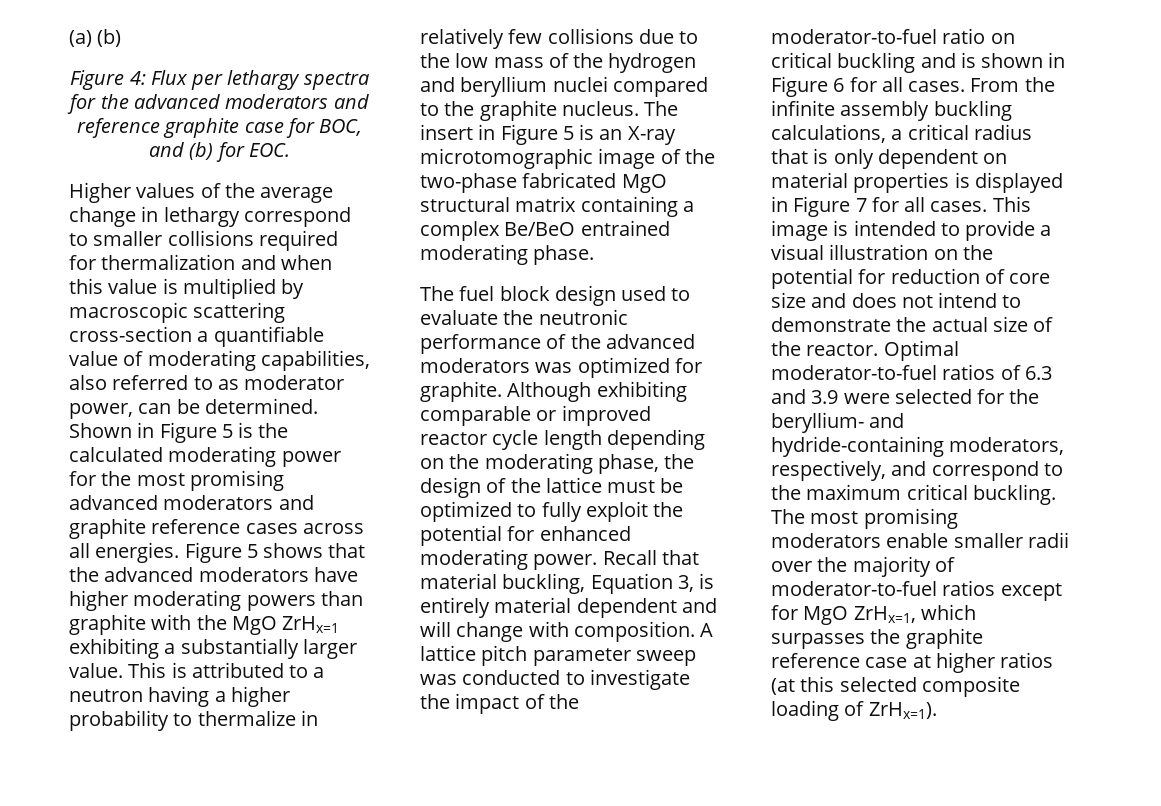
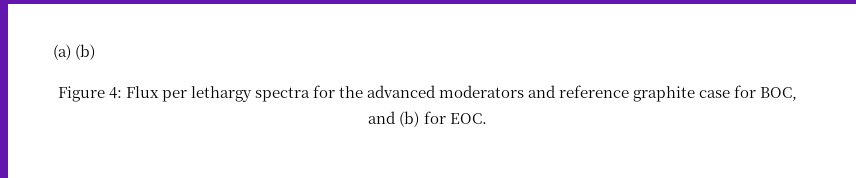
[69,182,334,203] [69,206,351,227] [69,230,338,251] [69,254,332,270] [69,278,305,299] [69,302,286,323] [69,326,324,347] [69,350,370,371] [69,375,345,390] [69,398,318,419] [69,422,289,443] [69,446,341,467] [69,470,284,491] [69,495,314,510] [69,518,364,539] [69,542,366,563] [69,567,358,582] [69,590,363,611] [69,614,340,635] [69,638,357,659] [69,662,325,678] [69,686,290,707] [69,710,318,731] [420,28,699,49] [420,53,697,73] [420,76,708,97] [420,100,679,121] [420,124,676,145] [420,148,715,169] [420,172,667,193] [420,196,694,217] [420,220,670,241] [420,244,595,265] [420,285,691,306] [420,309,628,325] [420,334,695,354] [420,357,702,378] [420,381,687,402] [420,405,651,426] [420,429,705,450] [420,453,695,474] [420,477,684,498] [420,501,684,522] [420,525,631,546] [420,549,699,570] [420,573,715,594] [420,597,717,618] [420,621,714,642] [420,645,696,666] [420,669,690,690] [420,693,579,714] [771,28,1015,44] [771,52,1066,73] [771,76,1055,97] [771,100,1012,121] [771,124,1032,143] [771,148,1008,169] [771,172,1063,193] [771,196,1031,217] [771,220,1052,241] [771,244,993,260] [771,268,1051,289] [771,292,1022,308] [771,316,1054,332] [771,340,959,361] [771,364,1052,380] [771,389,1040,404] [771,412,905,433] [771,436,1065,457] [771,460,1063,481] [771,484,1056,505] [771,508,958,529] [771,532,1069,548] [771,556,955,577] [771,580,1062,601] [771,604,976,625] [771,628,983,649] [771,652,1054,673] [771,676,1020,697] [771,700,937,721] // Higher values of the average change in lethargy correspond to smaller collisions required for thermalization and when this value is multiplied by macroscopic scattering cross-section a quantifiable value of moderating capabilities, also referred to as moderator power, can be determined. Shown in Figure 5 is the calculated moderating power for the most promising advanced moderators and graphite reference cases across all energies. Figure 5 shows that the advanced moderators have higher moderating powers than graphite with the MgO ZrHx=1 exhibiting a substantially larger value. This is attributed to a neutron having a higher probability to thermalize in relatively few collisions due to the low mass of the hydrogen and beryllium nuclei compared to the graphite nucleus. The insert in Figure 5 is an X-ray microtomographic image of the two-phase fabricated MgO structural matrix containing a complex Be/BeO entrained moderating phase. // The fuel block design used to evaluate the neutronic performance of the advanced moderators was optimized for graphite. Although exhibiting comparable or improved reactor cycle length depending on the moderating phase, the design of the lattice must be optimized to fully exploit the potential for enhanced moderating power. Recall that material buckling, Equation 3, is entirely material dependent and will change with composition. A lattice pitch parameter sweep was conducted to investigate the impact of the moderator-to-fuel ratio on critical buckling and is shown in Figure 6 for all cases. From the infinite assembly buckling calculations, a critical radius that is only dependent on material properties is displayed in Figure 7 for all cases. This image is intended to provide a visual illustration on the potential for reduction of core size and does not intend to demonstrate the actual size of the reactor. Optimal moderator-to-fuel ratios of 6.3 and 3.9 were selected for the beryllium- and hydride-containing moderators, respectively, and correspond to the maximum critical buckling. The most promising moderators enable smaller radii over the majority of moderator-to-fuel ratios except for MgO ZrHx=1, which surpasses the graphite reference case at higher ratios (at this selected composite loading of ZrHx=1). -> (487, 118) none

